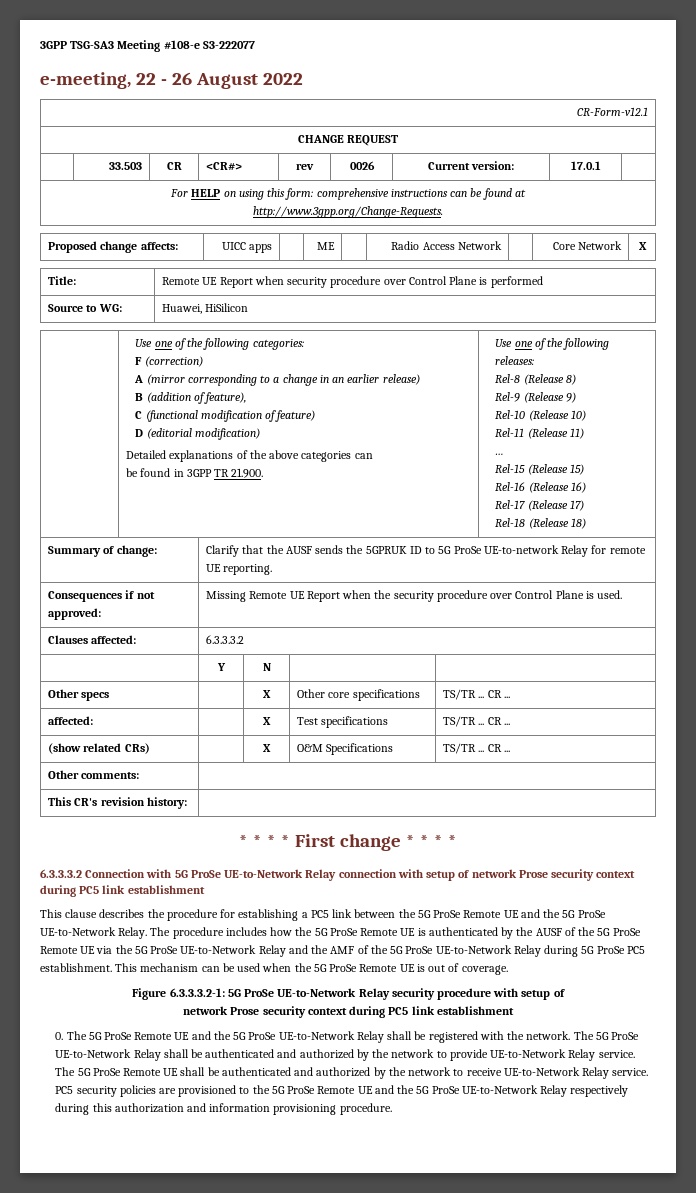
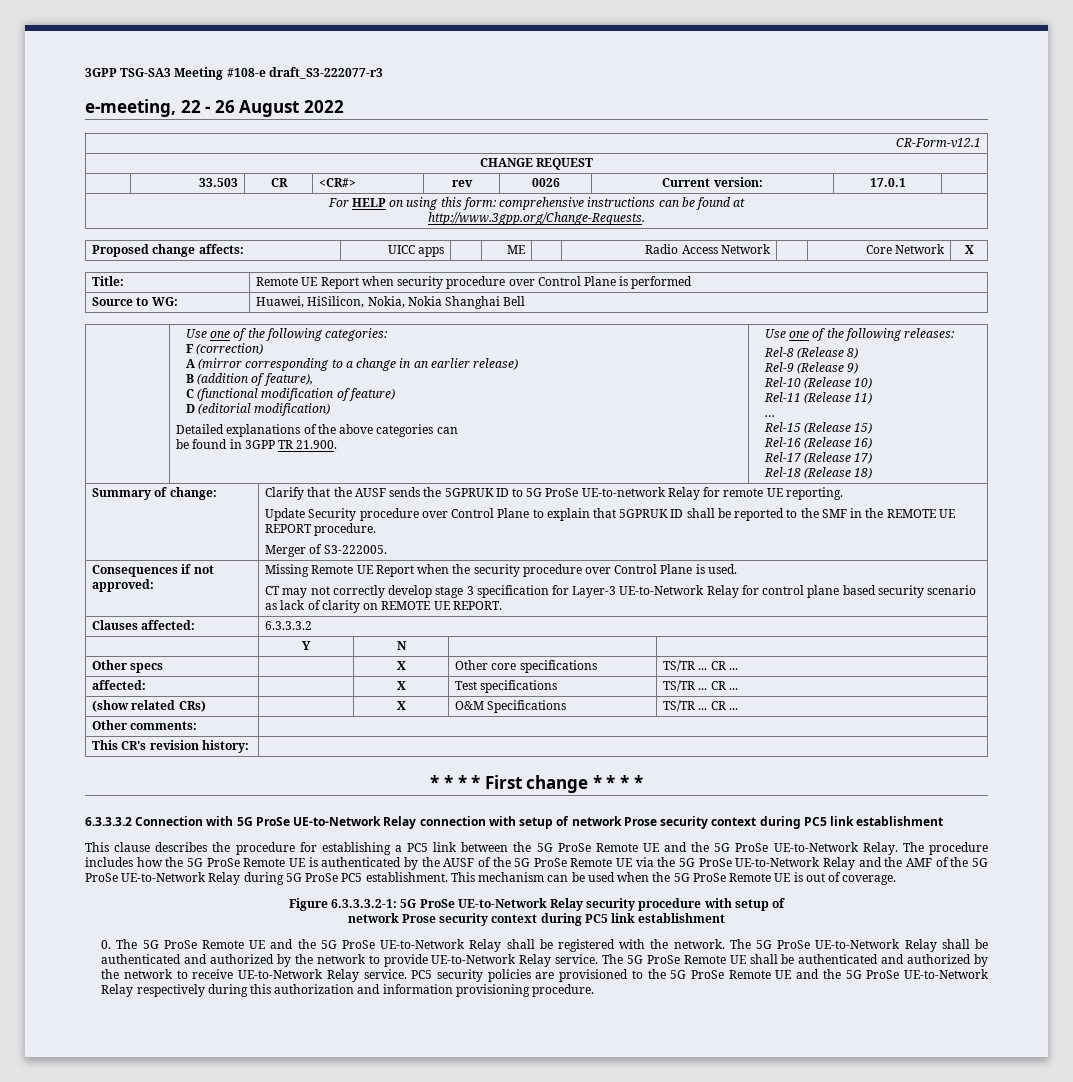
[202,41,255,49] S3-222077 -> [268,67,383,79] draft_S3-222077-r3
[205,303,249,312] HiSilicon -> [307,296,526,309] HiSilicon, Nokia, Nokia Shanghai Bell
(273, 569) none -> [265,508,955,521] [265,523,377,536] [265,544,387,557] // Update Security procedure over Control Plane to explain that 5GPRUK ID shall be reported to the SMF in the REMOTE UE REPORT procedure. // Merger of S3-222005.
(623, 594) none -> [265,585,977,598] [265,600,502,613] // CT may not correctly develop stage 3 specification for Layer-3 UE-to-Network Relay for control plane based security scenario as lack of clarity on REMOTE UE REPORT.

